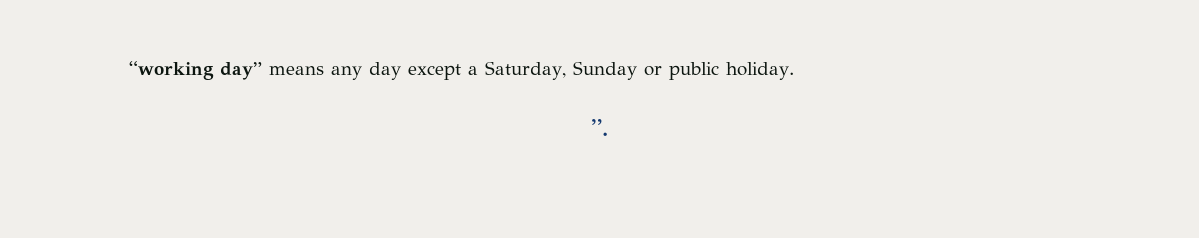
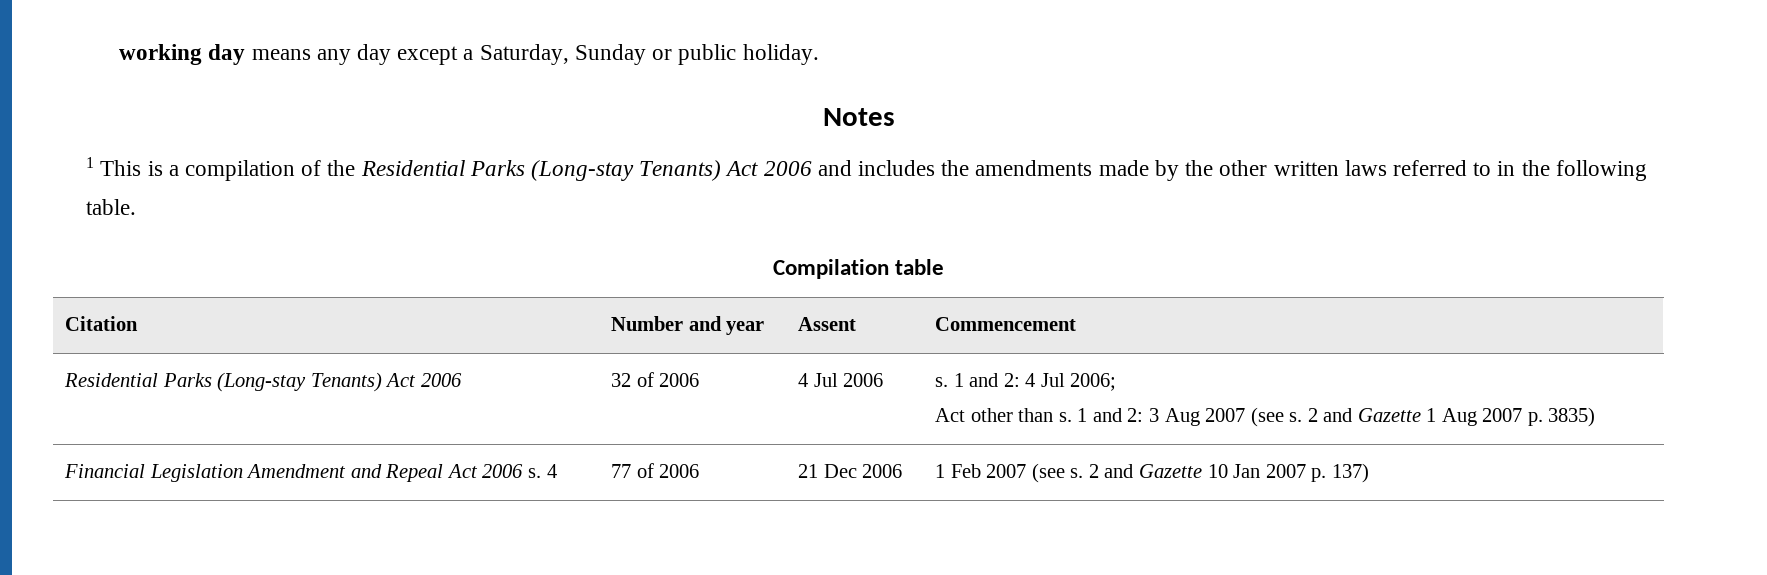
[128,61,262,80] “working day” -> [119,44,246,65] working day
[591,119,608,136] ”. -> [822,108,895,126] [86,157,1647,181] [86,199,137,215] [772,259,945,279] [65,316,139,331] [611,316,765,335] [798,317,857,331] [935,317,1077,331] [64,372,462,392] [611,372,700,387] [798,373,884,387] [935,373,1117,391] [935,407,1596,427] [64,464,557,482] [611,463,700,478] [798,464,903,478] [935,463,1369,483] Notes // 1 This is a compilation of the Residential Parks (Long-stay Tenants) Act 2006 and includes the amendments made by the other written laws referred to in the following table. // Compilation table // Citation | Number and year | Assent | Commencement // Residential Parks (Long-stay Tenants) Act 2006 | 32 of 2006 | 4 Jul 2006 | s. 1 and 2: 4 Jul 2006; // Act other than s. 1 and 2: 3 Aug 2007 (see s. 2 and Gazette 1 Aug 2007 p. 3835) // Financial Legislation Amendment and Repeal Act 2006 s. 4 | 77 of 2006 | 21 Dec 2006 | 1 Feb 2007 (see s. 2 and Gazette 10 Jan 2007 p. 137)

